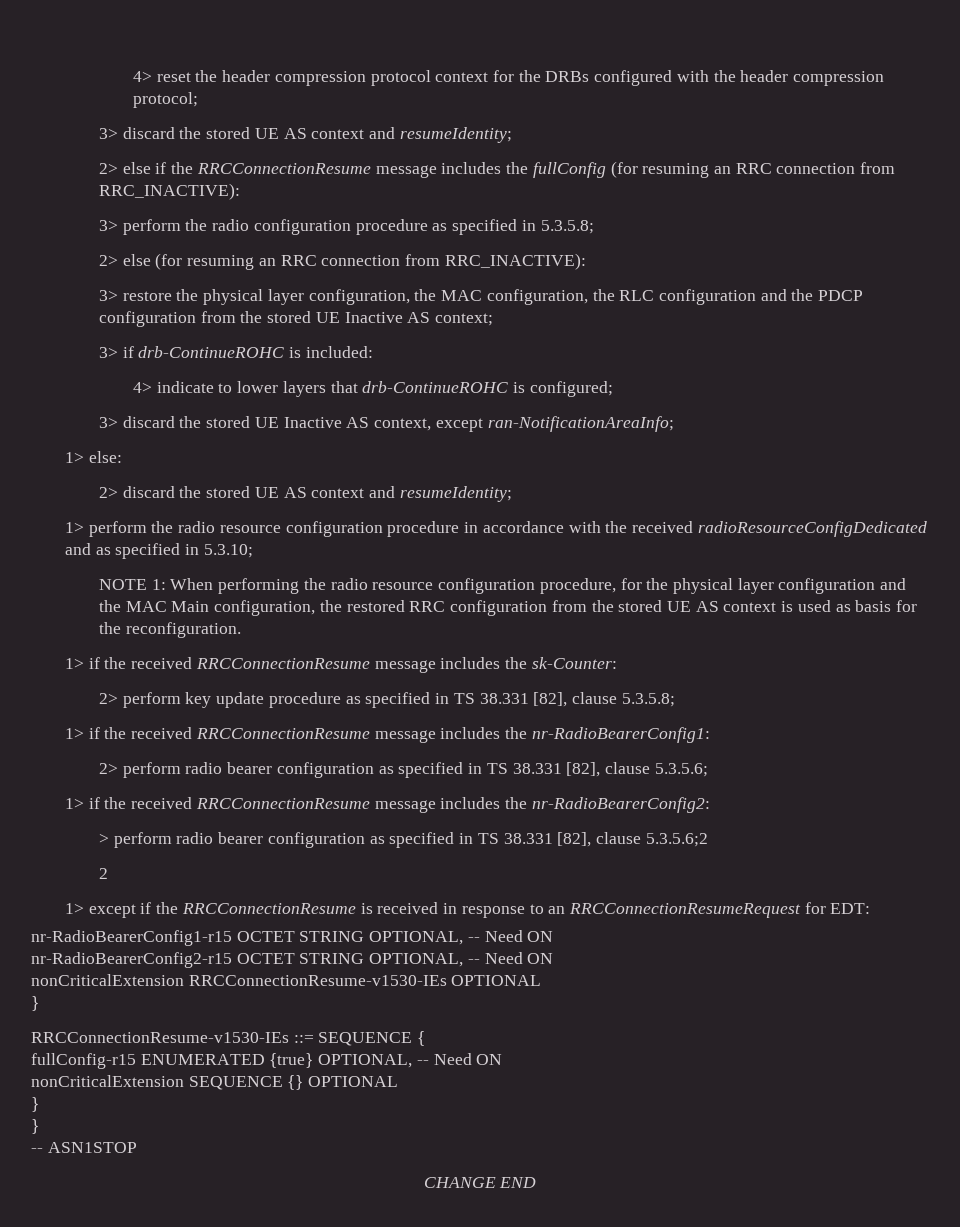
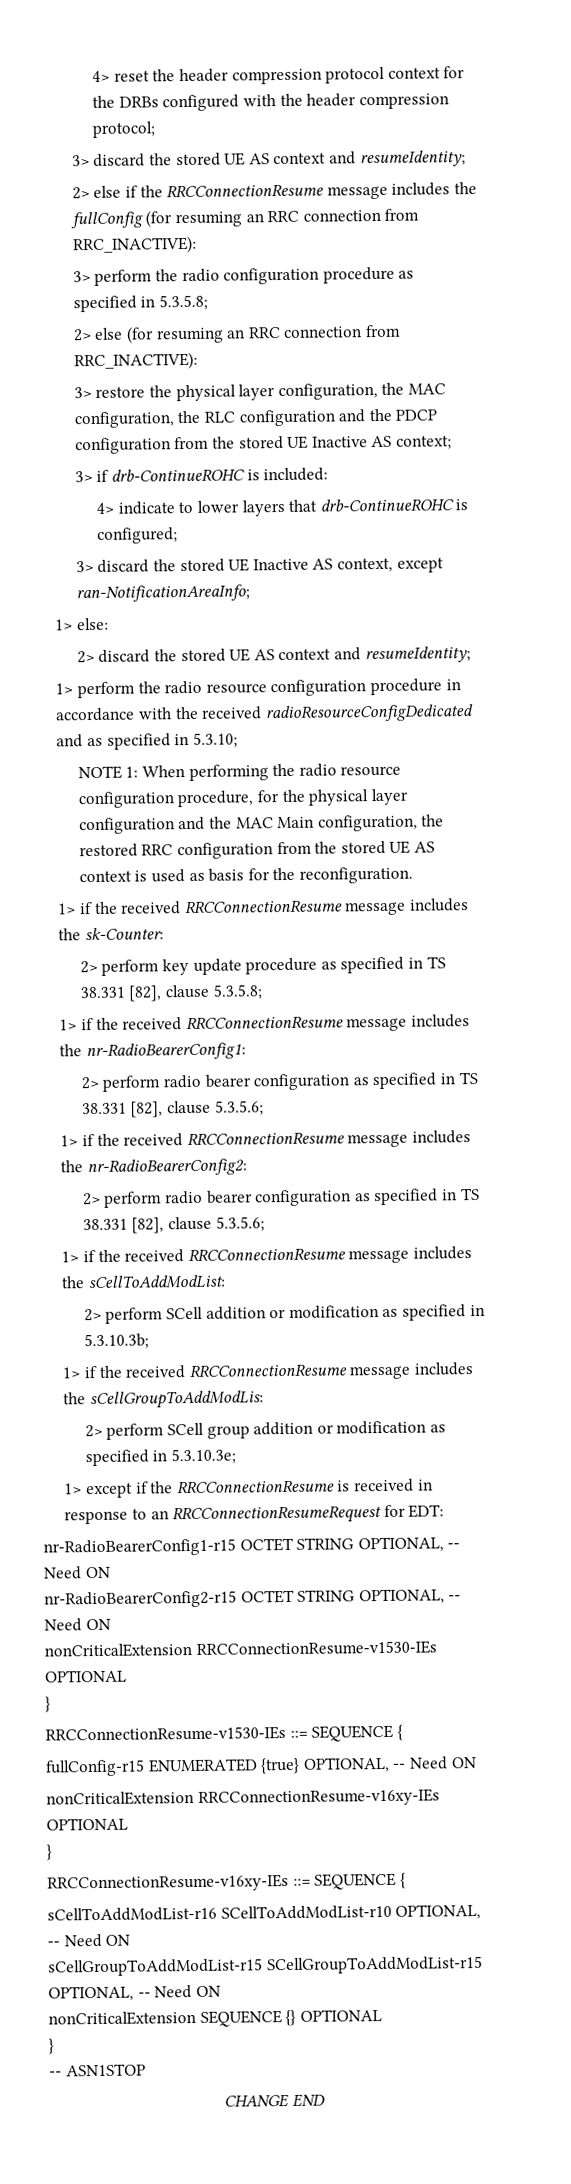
[98,833,109,844] > -> [82,1192,101,1206] 2>
[645,833,708,847] [98,868,108,879] 5.3.5.6;2 // 2 -> [215,1216,265,1232] [61,1246,472,1264] [61,1274,226,1290] [83,1304,485,1324] [83,1333,149,1350] [62,1362,473,1380] [63,1390,264,1410] [84,1420,446,1440] [84,1448,236,1467] 5.3.5.6; // 1> if the received RRCConnectionResume message includes the sCellToAddModList: // 2> perform SCell addition or modification as specified in 5.3.10.3b; // 1> if the received RRCConnectionResume message includes the sCellGroupToAddModLis: // 2> perform SCell group addition or modification as specified in 5.3.10.3e;
(503, 1059) none -> [46,1788,440,1807] [46,1817,128,1831] [46,1844,53,1861] [47,1872,406,1893] [47,1903,482,1922] [47,1933,131,1948] [48,1955,483,1977] [48,1985,221,2002] // nonCriticalExtension RRCConnectionResume-v16xy-IEs OPTIONAL // } // RRCConnectionResume-v16xy-IEs ::= SEQUENCE { // sCellToAddModList-r16 SCellToAddModList-r10 OPTIONAL, -- Need ON // sCellGroupToAddModList-r15 SCellGroupToAddModList-r15 OPTIONAL, -- Need ON
[31,1119,39,1134] // } -> (55, 2046) none

